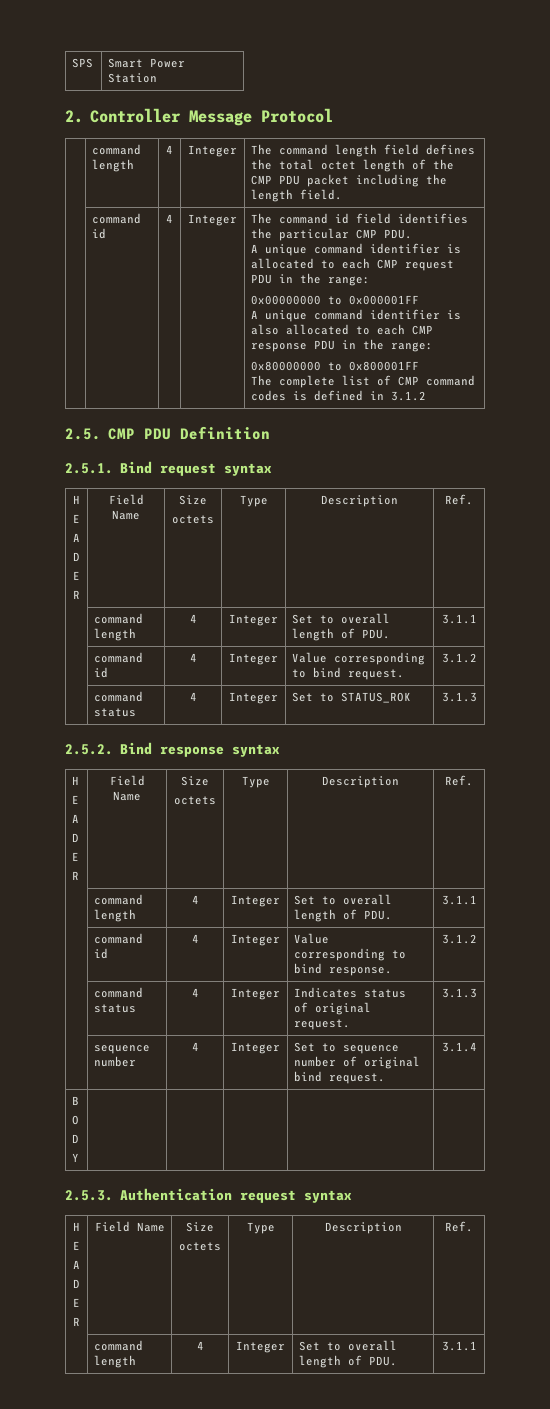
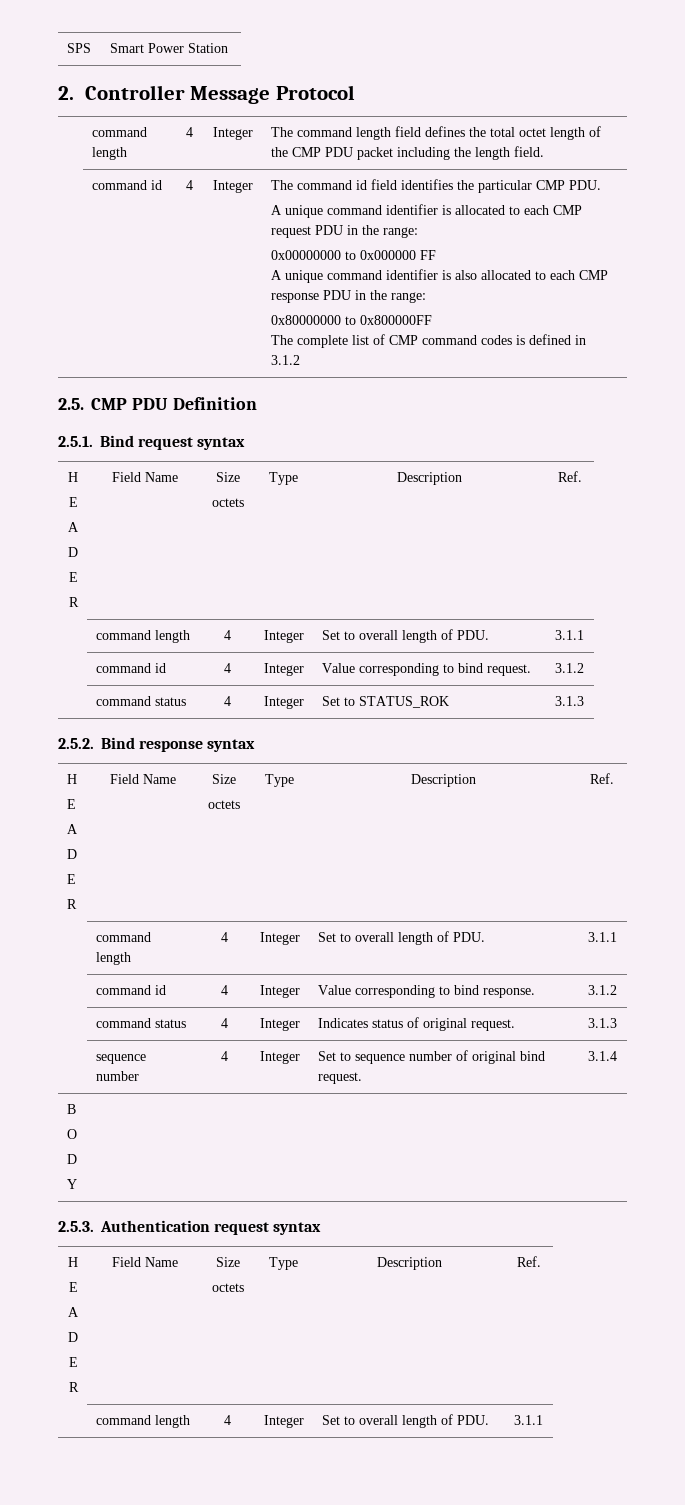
[349,295,420,305] 0x000001FF -> [360,250,437,260] 0x000000 FF
[349,361,420,371] 0x800001FF -> [360,315,433,325] 0x800000FF

